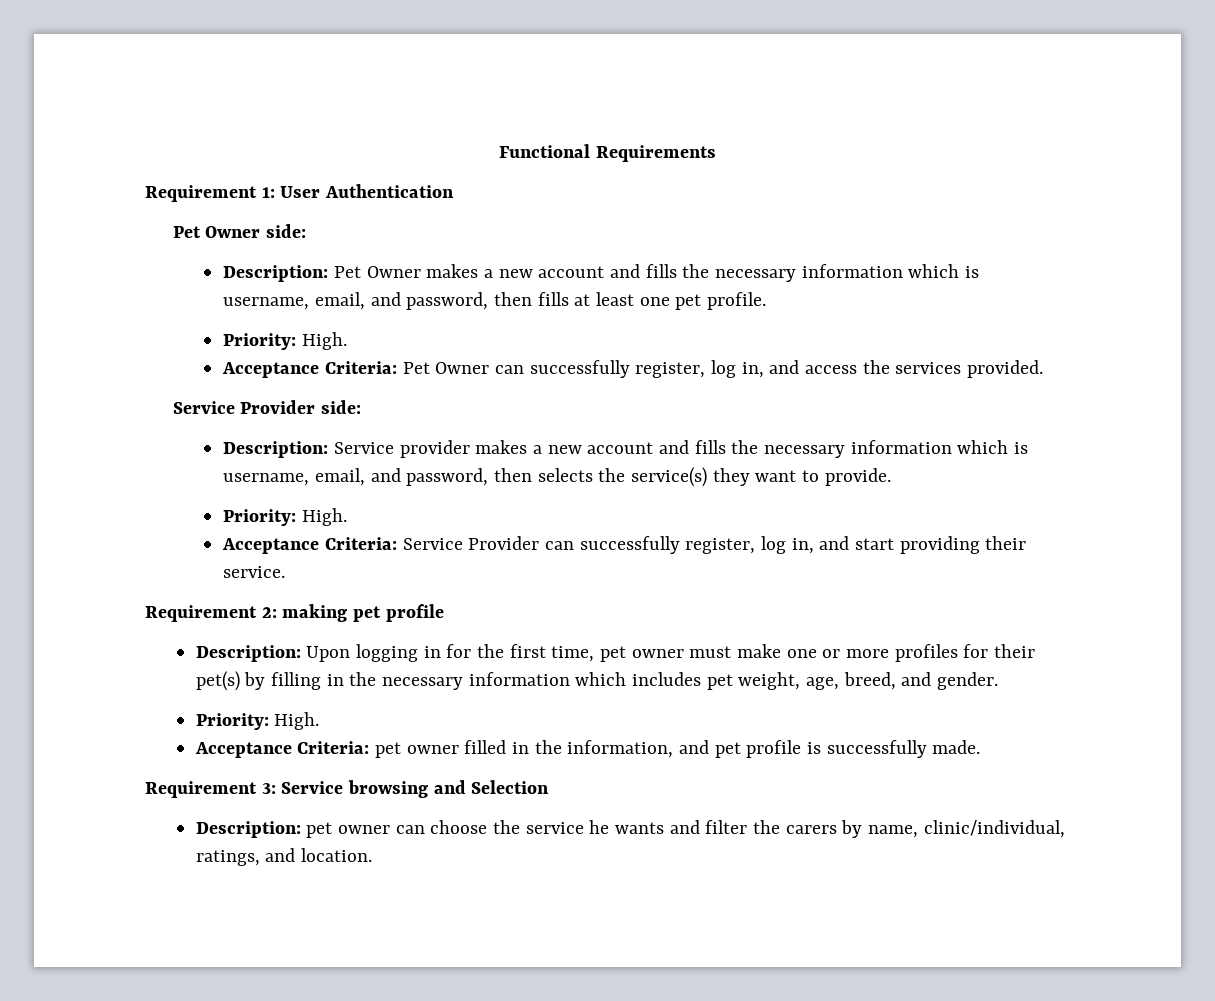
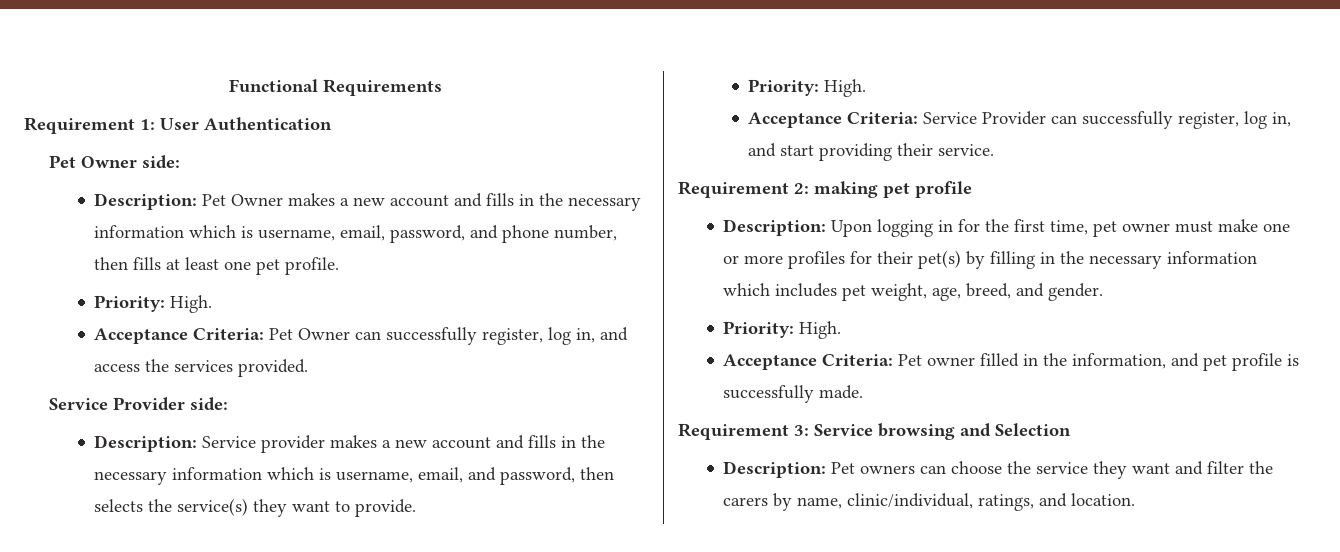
[682,264,979,282] [223,292,489,310] the necessary information which is username, email, and password, -> [519,193,642,211] [94,225,618,243] in the necessary information which is username, email, password, and phone number,
(726, 447) none -> [561,436,577,448] in
[375,742,402,758] pet -> [898,354,923,366] Pet
[306,822,391,838] pet owner -> [831,462,916,474] Pet owners
[589,820,665,834] he wants -> [1093,461,1171,479] they want

